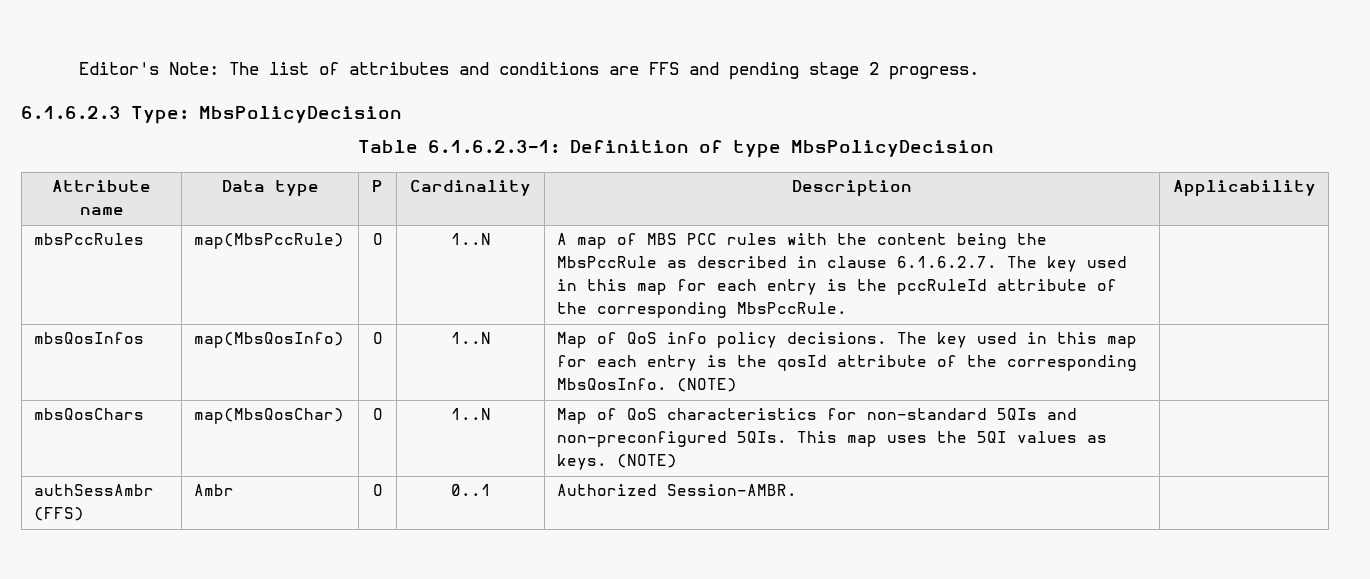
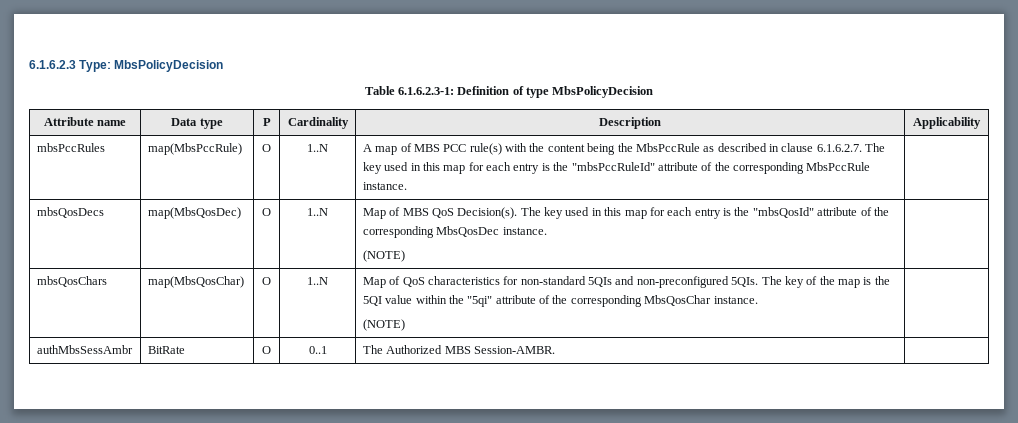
[78,62,979,80] Editor's Note: The list of attributes and conditions are FFS and pending stage 2 progress. // -> (29, 64) none
[726,233,777,245] rules -> [469,143,502,155] rule(s)
[896,279,1117,295] [556,302,847,318] [33,332,144,344] [193,332,344,348] [372,332,383,344] [450,332,491,344] [556,332,887,348] pccRuleId attribute of the corresponding MbsPccRule. | // mbsQosInfos | map(MbsQosInfo) | O | 1..N | Map of QoS info policy decisions. -> [571,162,871,174] [362,182,407,190] [36,207,104,218] [147,207,241,219] [262,208,271,216] [307,208,328,216] [362,207,518,219] "mbsPccRuleId" attribute of the corresponding MbsPccRule instance. | // mbsQosDecs | map(MbsQosDec) | O | 1..N | Map of MBS QoS Decision(s).
[776,355,1137,371] [556,378,667,390] qosId attribute of the corresponding MbsQosInfo. -> [752,207,889,218] [362,226,547,238] "mbsQosId" attribute of the corresponding MbsQosDec instance. //
[796,431,1107,447] [556,454,677,470] [33,484,154,496] [33,507,84,521] [193,484,234,496] This map uses the 5QI values as keys. (NOTE) | // authSessAmbr (FFS) | Ambr -> [761,276,890,288] [362,295,758,307] [362,319,405,331] [36,345,133,354] [147,346,185,354] The key of the map is the 5QI value within the "5qi" attribute of the corresponding MbsQosChar instance. // (NOTE) | // authMbsSessAmbr | BitRate
[556,484,657,496] Authorized -> [362,345,471,354] The Authorized MBS

